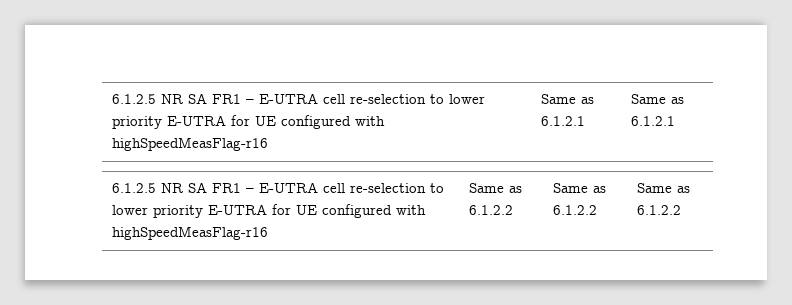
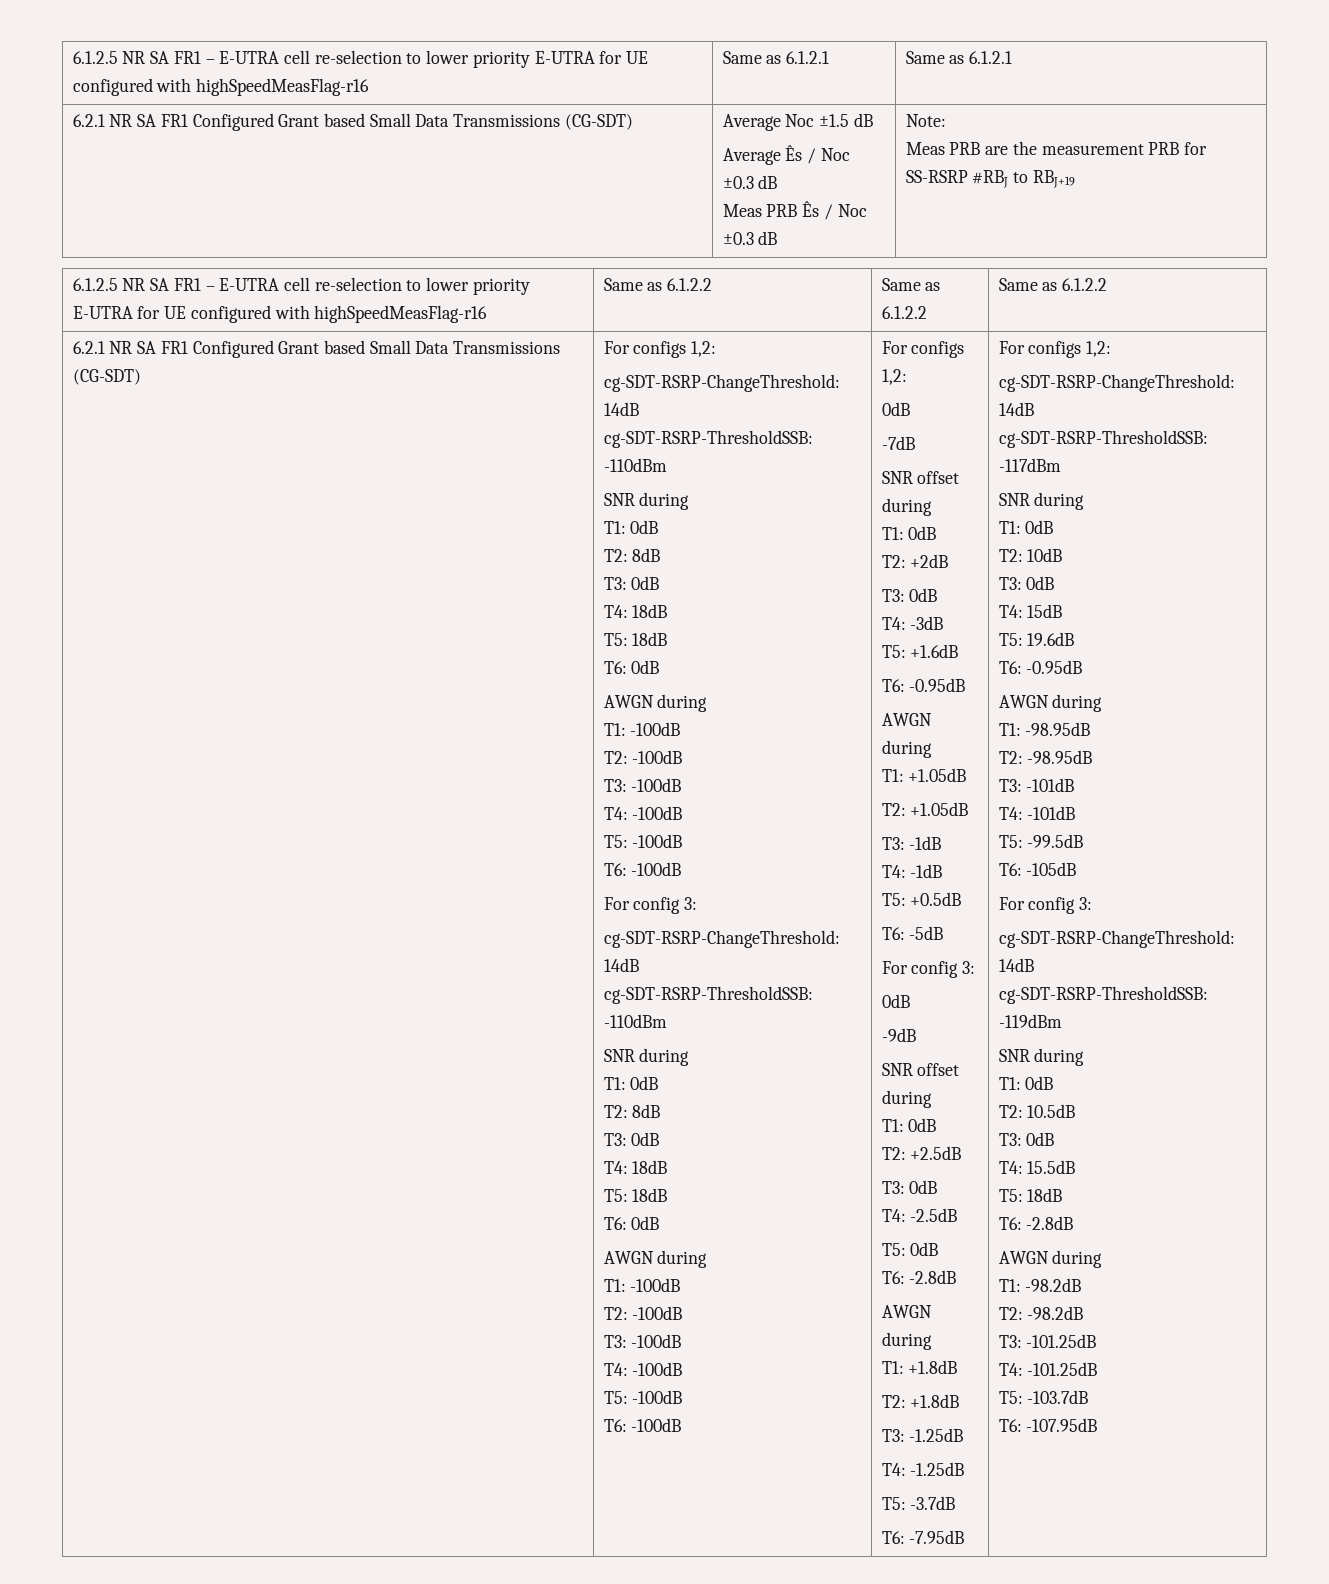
(676, 121) none -> [72,113,633,131] [722,113,873,131] [722,145,850,165] [722,175,778,189] [722,201,867,220] [722,231,778,245] [905,114,946,127] [905,141,1207,155] [905,170,1075,188] // 6.2.1 NR SA FR1 Configured Grant based Small Data Transmissions (CG-SDT) | Average Noc ±1.5 dB // Average Ês / Noc ±0.3 dB // Meas PRB Ês / Noc ±0.3 dB | Note: // Meas PRB are the measurement PRB for SS-RSRP #RBJ to RBJ+19
(682, 210) none -> [72,340,561,358] [72,369,141,385] [603,341,717,358] [603,374,840,392] [603,402,639,416] [603,430,813,448] [603,458,667,472] [603,492,690,510] [603,520,659,534] [603,548,661,562] [603,576,660,590] [603,604,668,618] [603,632,668,646] [603,660,660,674] [603,694,708,712] [603,722,681,736] [603,750,683,764] [603,778,682,792] [603,806,683,820] [603,834,683,848] [603,862,682,876] [603,897,698,914] [603,930,840,948] [603,958,639,972] [603,986,813,1004] [603,1014,667,1028] [603,1048,690,1066] [603,1076,659,1090] [603,1104,661,1118] [603,1132,660,1146] [603,1160,668,1174] [603,1188,668,1202] [603,1216,660,1230] [603,1250,708,1268] [603,1278,681,1292] [603,1306,683,1320] [603,1334,682,1348] [603,1362,683,1376] [603,1390,683,1404] [603,1418,682,1432] [881,341,965,358] [881,369,907,385] [881,402,910,416] [881,436,915,450] [881,471,960,484] [881,498,932,516] [881,526,937,540] [881,554,949,568] [881,588,938,602] [881,616,944,630] [881,644,959,658] [881,678,966,692] [881,713,932,726] [881,740,932,758] [881,768,967,782] [881,802,969,816] [881,836,942,850] [881,864,943,878] [881,892,962,906] [881,926,944,940] [881,961,976,978] [881,994,910,1008] [881,1028,916,1042] [881,1063,960,1076] [881,1090,932,1108] [881,1118,937,1132] [881,1146,962,1160] [881,1180,938,1194] [881,1208,958,1222] [881,1242,939,1256] [881,1270,957,1284] [881,1305,932,1318] [881,1332,932,1350] [881,1360,958,1374] [881,1394,960,1408] [881,1428,964,1442] [881,1462,965,1476] [881,1496,956,1510] [881,1530,965,1544] [998,341,1112,358] [998,374,1235,392] [998,402,1034,416] [998,430,1208,448] [998,458,1061,472] [998,492,1085,510] [998,520,1054,534] [998,548,1063,562] [998,576,1055,590] [998,604,1063,618] [998,632,1075,646] [998,660,1083,674] [998,694,1103,712] [998,722,1091,736] [998,750,1093,764] [998,778,1075,792] [998,806,1076,820] [998,834,1084,848] [998,862,1077,876] [998,897,1093,914] [998,930,1235,948] [998,958,1034,972] [998,986,1208,1004] [998,1014,1062,1028] [998,1048,1085,1066] [998,1076,1054,1090] [998,1104,1076,1118] [998,1132,1055,1146] [998,1160,1076,1174] [998,1188,1063,1202] [998,1216,1074,1230] [998,1250,1103,1268] [998,1278,1082,1292] [998,1306,1084,1320] [998,1334,1097,1348] [998,1362,1098,1376] [998,1390,1089,1404] [998,1418,1098,1432] // 6.2.1 NR SA FR1 Configured Grant based Small Data Transmissions (CG-SDT) | For configs 1,2: // cg-SDT-RSRP-ChangeThreshold: 14dB // cg-SDT-RSRP-ThresholdSSB: -110dBm // SNR during // T1: 0dB // T2: 8dB // T3: 0dB // T4: 18dB // T5: 18dB // T6: 0dB // AWGN during // T1: -100dB // T2: -100dB // T3: -100dB // T4: -100dB // T5: -100dB // T6: -100dB // For config 3: // cg-SDT-RSRP-ChangeThreshold: 14dB // cg-SDT-RSRP-ThresholdSSB: -110dBm // SNR during // T1: 0dB // T2: 8dB // T3: 0dB // T4: 18dB // T5: 18dB // T6: 0dB // AWGN during // T1: -100dB // T2: -100dB // T3: -100dB // T4: -100dB // T5: -100dB // T6: -100dB | For configs 1,2: // 0dB // -7dB // SNR offset during // T1: 0dB // T2: +2dB // T3: 0dB // T4: -3dB // T5: +1.6dB // T6: -0.95dB // AWGN during // T1: +1.05dB // T2: +1.05dB // T3: -1dB // T4: -1dB // T5: +0.5dB // T6: -5dB // For config 3: // 0dB // -9dB // SNR offset during // T1: 0dB // T2: +2.5dB // T3: 0dB // T4: -2.5dB // T5: 0dB // T6: -2.8dB // AWGN during // T1: +1.8dB // T2: +1.8dB // T3: -1.25dB // T4: -1.25dB // T5: -3.7dB // T6: -7.95dB | For configs 1,2: // cg-SDT-RSRP-ChangeThreshold: 14dB // cg-SDT-RSRP-ThresholdSSB: -117dBm // SNR during // T1: 0dB // T2: 10dB // T3: 0dB // T4: 15dB // T5: 19.6dB // T6: -0.95dB // AWGN during // T1: -98.95dB // T2: -98.95dB // T3: -101dB // T4: -101dB // T5: -99.5dB // T6: -105dB // For config 3: // cg-SDT-RSRP-ChangeThreshold: 14dB // cg-SDT-RSRP-ThresholdSSB: -119dBm // SNR during // T1: 0dB // T2: 10.5dB // T3: 0dB // T4: 15.5dB // T5: 18dB // T6: -2.8dB // AWGN during // T1: -98.2dB // T2: -98.2dB // T3: -101.25dB // T4: -101.25dB // T5: -103.7dB // T6: -107.95dB

